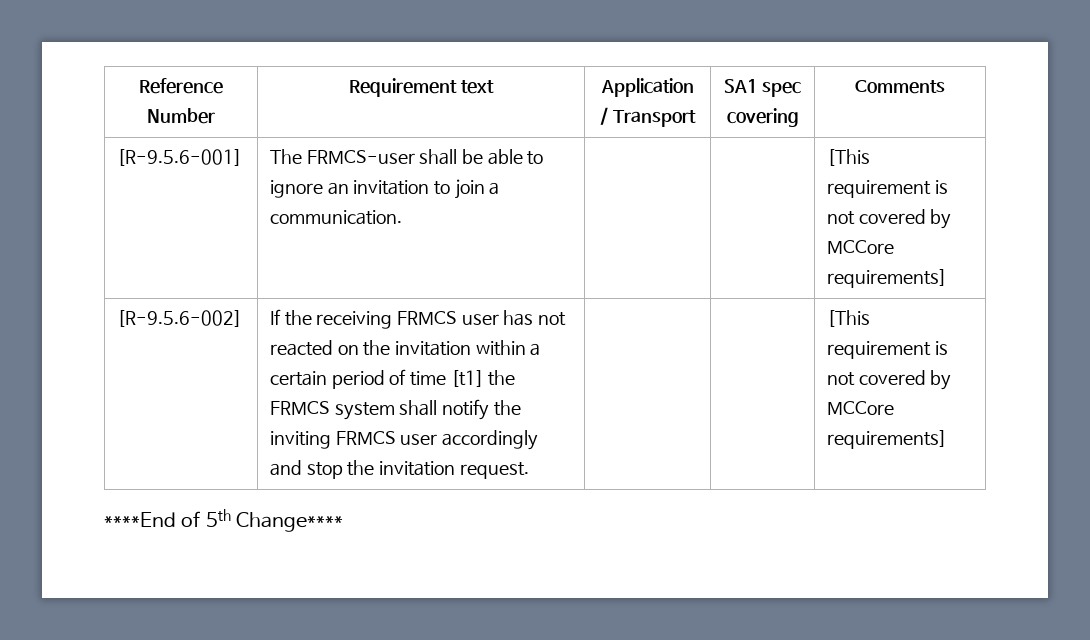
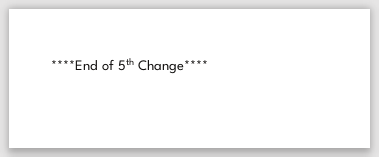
[139,78,223,94] [147,108,215,124] [349,78,494,97] [600,78,694,97] [600,107,696,127] [723,79,802,97] [726,108,799,127] [855,80,945,94] [116,149,242,166] [269,149,544,165] [269,179,500,199] [269,210,402,225] [826,149,870,166] [826,180,948,198] [826,209,952,229] [826,240,894,254] [826,269,947,288] [116,310,242,327] [269,309,567,329] [269,340,541,356] [269,369,516,389] [269,399,521,420] [269,430,538,450] [269,460,529,479] [826,310,870,327] [826,341,948,359] [826,370,952,390] [826,401,894,415] [826,430,947,449] Reference Number | Requirement text | Application / Transport | SA1 spec covering | Comments // [R-9.5.6-001] | The FRMCS-user shall be able to ignore an invitation to join a communication. | | | [This requirement is not covered by MCCore requirements] // [R-9.5.6-002] | If the receiving FRMCS user has not reacted on the invitation within a certain period of time [t1] the FRMCS system shall notify the inviting FRMCS user accordingly and stop the invitation request. | | | [This requirement is not covered by MCCore requirements] // -> (51, 65) none

